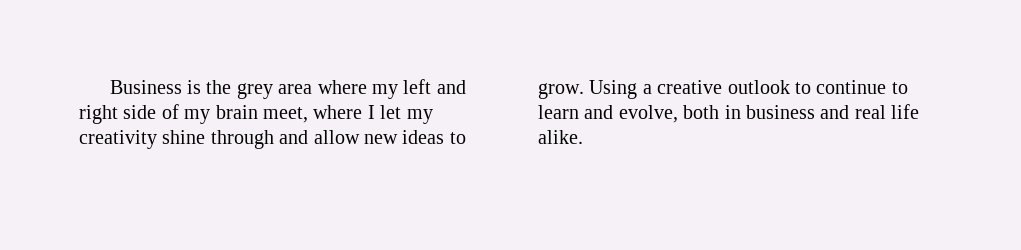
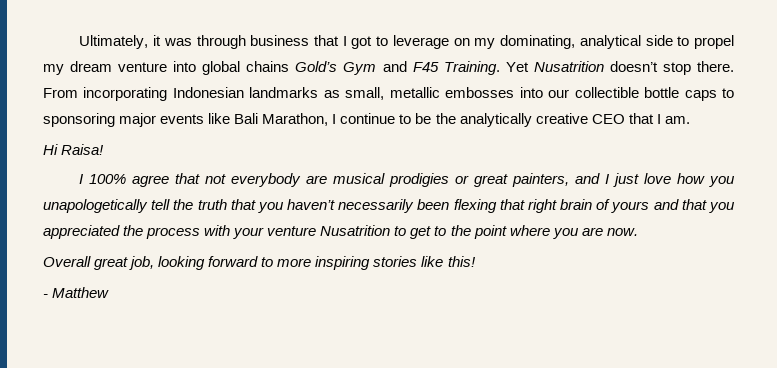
[109,79,466,99] [79,104,433,124] [79,130,466,149] [538,80,908,99] [538,104,920,123] [538,130,583,144] Business is the grey area where my left and right side of my brain meet, where I let my creativity shine through and allow new ideas to grow. Using a creative outlook to continue to learn and evolve, both in business and real life alike. -> [79,35,735,49] [43,61,735,75] [43,87,734,101] [43,113,690,127] [43,144,105,155] [79,173,735,187] [43,199,735,213] [43,225,638,239] [43,256,476,270] [43,287,110,298] Ultimately, it was through business that I got to leverage on my dominating, analytical side to propel my dream venture into global chains Gold’s Gym and F45 Training. Yet Nusatrition doesn’t stop there. From incorporating Indonesian landmarks as small, metallic embosses into our collectible bottle caps to sponsoring major events like Bali Marathon, I continue to be the analytically creative CEO that I am. // Hi Raisa! // I 100% agree that not everybody are musical prodigies or great painters, and I just love how you unapologetically tell the truth that you haven’t necessarily been flexing that right brain of yours and that you appreciated the process with your venture Nusatrition to get to the point where you are now. // Overall great job, looking forward to more inspiring stories like this! // - Matthew

